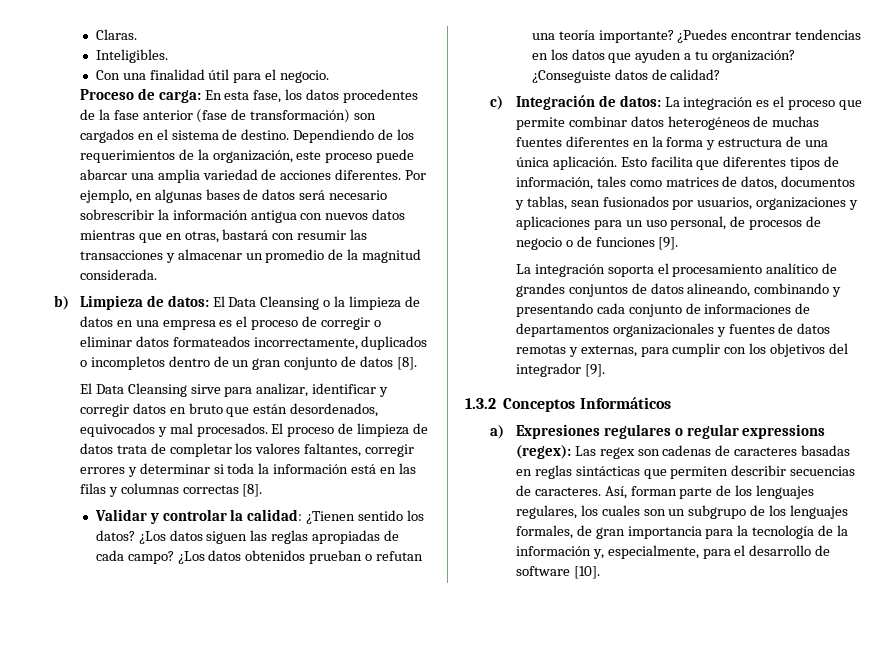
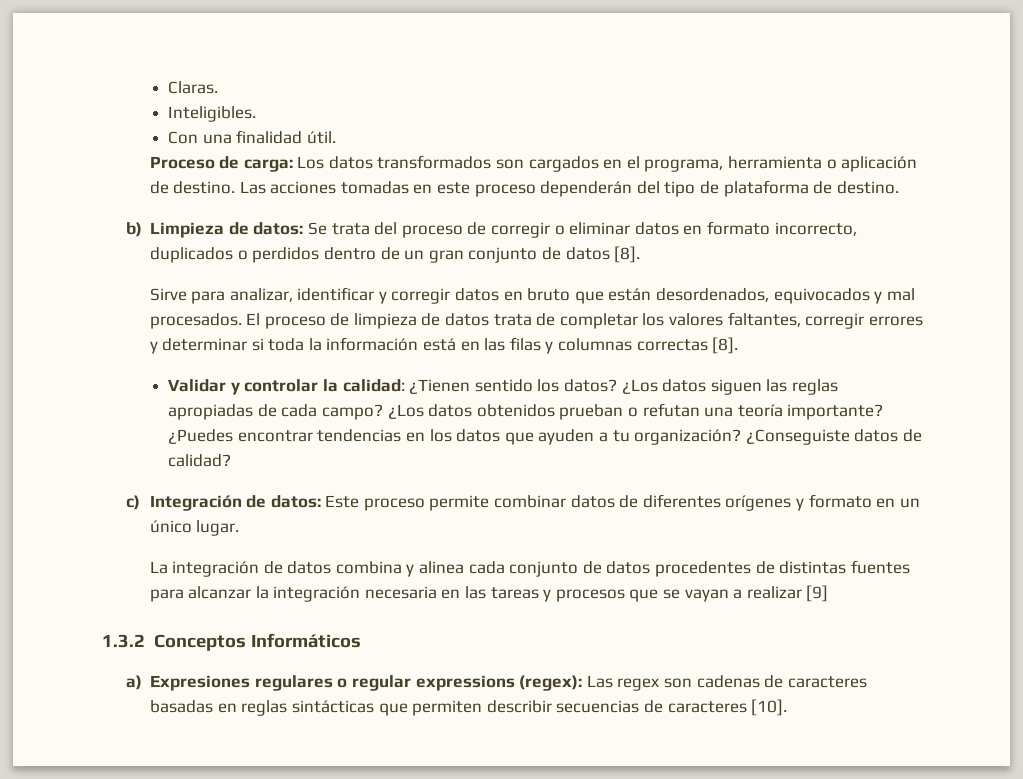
[208,69,330,83] útil para el negocio. -> [306,131,336,144] útil.
[204,89,419,103] [79,109,377,123] [79,129,415,143] [79,149,415,163] [79,169,427,183] [79,189,388,203] [79,209,406,223] [79,229,368,243] [79,249,422,263] [79,269,157,280] [54,295,421,310] [79,316,248,330] En esta fase, los datos procedentes de la fase anterior (fase de transformación) son cargados en el sistema de destino. Dependiendo de los requerimientos de la organización, este proceso puede abarcar una amplia variedad de acciones diferentes. Por ejemplo, en algunas bases de datos será necesario sobrescribir la información antigua con nuevos datos mientras que en otras, bastará con resumir las transacciones y almacenar un promedio de la magnitud considerada. // b) Limpieza de datos: El Data Cleansing o la limpieza de datos en una empresa es el -> [297,155,918,172] [149,180,899,197] [125,222,398,238] Los datos transformados son cargados en el programa, herramienta o aplicación de destino. Las acciones tomadas en este proceso dependerán del tipo de plataforma de destino. // b) Limpieza de datos: Se trata del
[172,336,358,350] formateados incorrectamente, -> [683,221,857,236] en formato incorrecto,
[90,356,165,370] incompletos -> [252,247,320,263] perdidos
[79,383,221,397] El Data Cleansing sirve -> [149,288,187,301] Sirve
[664,96,863,110] [515,116,820,130] [515,136,829,150] [515,156,840,170] [515,176,856,190] [514,196,859,210] [515,216,822,230] [515,236,679,250] [515,263,838,277] [515,283,842,297] [515,303,811,317] [515,323,831,337] [515,343,849,357] [515,363,605,377] La integración es el proceso que permite combinar datos heterogéneos de muchas fuentes diferentes en la forma y estructura de una única aplicación. Esto facilita que diferentes tipos de información, tales como matrices de datos, documentos y tablas, sean fusionados por usuarios, organizaciones y aplicaciones para un uso personal, de procesos de negocio o de funciones [9]. // La integración soporta el procesamiento analítico de grandes conjuntos de datos alineando, combinando y presentando cada conjunto de informaciones de departamentos organizacionales y fuentes de datos remotas y externas, para cumplir con los objetivos del integrador [9]. -> [325,494,920,511] [149,520,240,536] [149,560,910,577] [149,585,829,602] Este proceso permite combinar datos de diferentes orígenes y formato en un único lugar. // La integración de datos combina y alinea cada conjunto de datos procedentes de distintas fuentes para alcanzar la integración necesaria en las tareas y procesos que se vayan a realizar [9]
[534,485,815,499] [515,505,849,519] [515,525,849,539] [515,545,831,559] [515,566,570,576] caracteres. Así, forman parte de los lenguajes regulares, los cuales son un subgrupo de los lenguajes formales, de gran importancia para la tecnología de la información y, especialmente, para el desarrollo de software -> [667,701,747,713] caracteres

